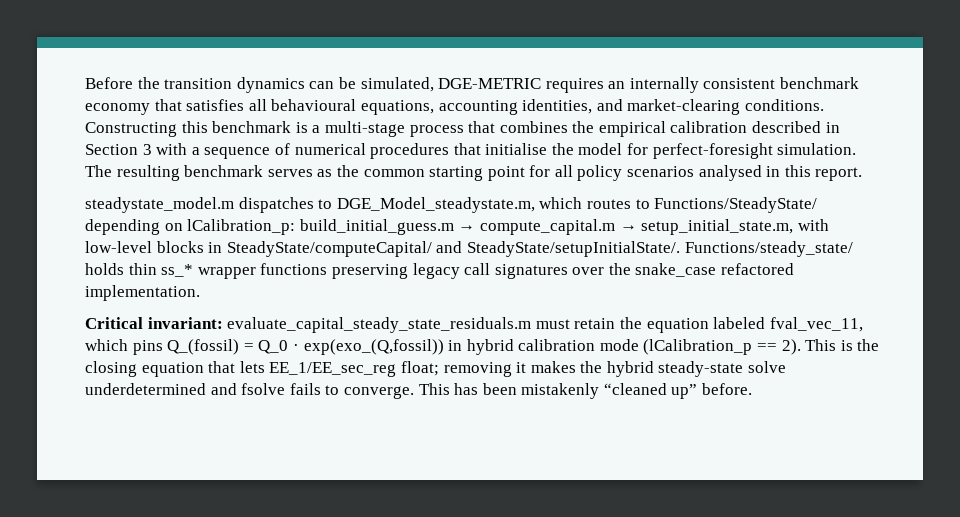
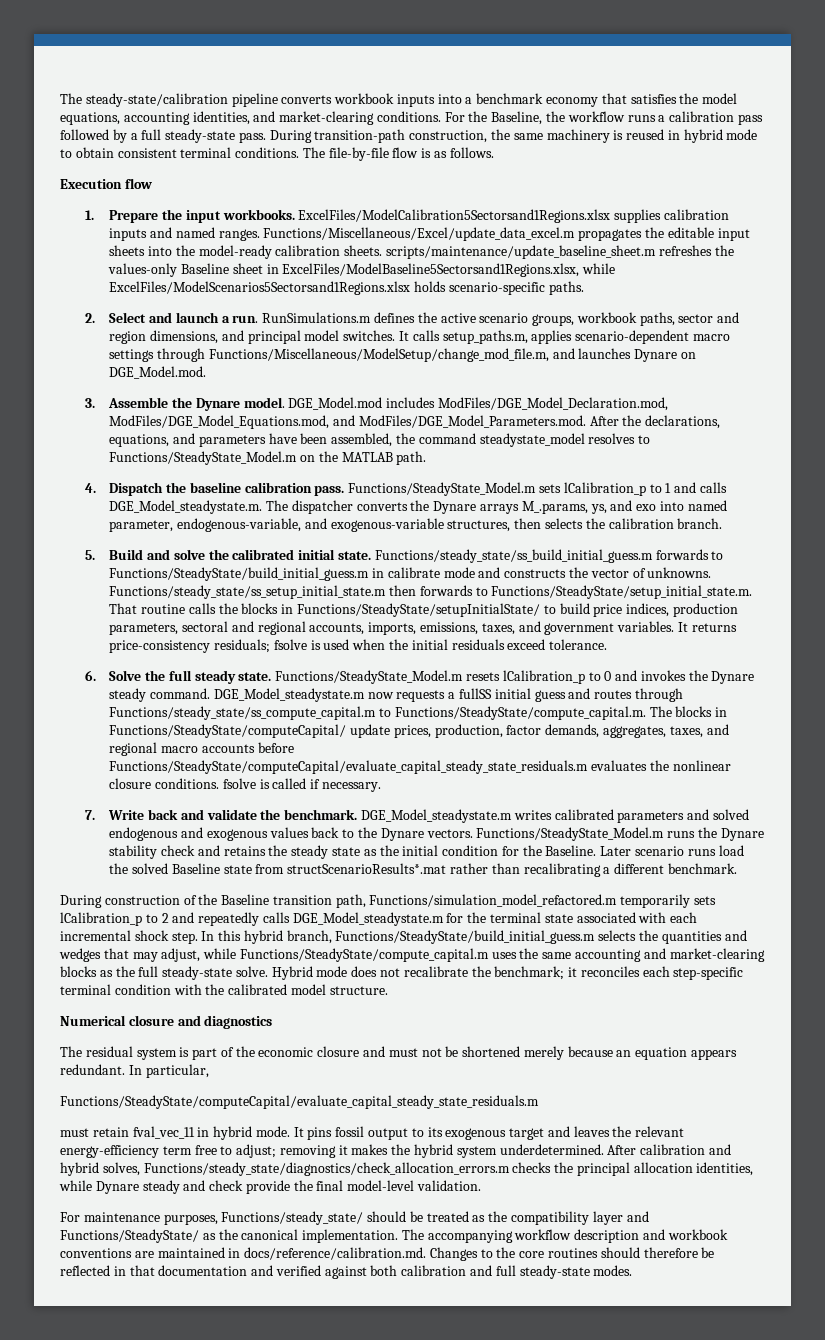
[85,77,776,93] Before the transition dynamics can be simulated, DGE-METRIC requires an internally consistent -> [60,93,473,107] The steady-state/calibration pipeline converts workbook inputs into a
[248,99,357,111] all behavioural -> [679,93,738,104] the model
[85,121,840,137] [85,143,857,159] [85,165,863,181] [85,197,818,213] [85,219,829,235] [85,241,853,257] [85,263,795,279] [85,285,200,301] [85,317,863,333] [85,339,880,355] [85,361,439,377] Constructing this benchmark is a multi-stage process that combines the empirical calibration described in Section 3 with a sequence of numerical procedures that initialise the model for perfect-foresight simulation. The resulting benchmark serves as the common starting point for all policy scenarios analysed in this report. // steadystate_model.m dispatches to DGE_Model_steadystate.m, which routes to Functions/SteadyState/ depending on lCalibration_p: build_initial_guess.m → compute_capital.m → setup_initial_state.m, with low-level blocks in SteadyState/computeCapital/ and SteadyState/setupInitialState/. Functions/steady_state/ holds thin ss_* wrapper functions preserving legacy call signatures over the snake_case refactored implementation. // Critical invariant: evaluate_capital_steady_state_residuals.m must retain the equation labeled fval_vec_11, which pins Q_(fossil) = Q_0 · exp(exo_(Q,fossil)) in hybrid calibration mode (lCalibration_p == 2). This is the closing equation that lets EE_1/EE_sec_reg float; -> [444,111,763,125] [60,129,758,143] [60,147,494,161] [60,178,152,189] [84,209,729,223] [109,227,750,241] [109,245,734,259] [108,263,616,277] [109,281,584,295] [84,312,740,326] [109,330,730,344] [109,348,696,362] [109,366,207,379] [84,397,668,411] [109,415,721,429] [109,433,651,447] [109,451,427,465] [84,482,727,496] [109,500,727,514] [109,518,723,532] [84,549,724,563] [109,567,712,581] [109,585,753,599] [109,603,738,617] [109,621,737,635] [109,639,608,653] [84,670,755,684] [109,688,683,702] [109,706,728,720] [109,724,729,738] [109,742,294,756] [109,760,731,774] [109,778,381,792] [84,809,749,823] [109,827,764,841] [109,845,744,859] [109,863,737,877] [60,894,717,908] [60,912,698,926] [60,930,747,944] [59,948,765,962] [60,966,744,980] [60,984,388,995] [60,1015,273,1029] [60,1046,738,1060] [60,1064,209,1078] [60,1095,539,1109] [60,1126,685,1140] [60,1144,277,1158] For the Baseline, the workflow runs a calibration pass followed by a full steady-state pass. During transition-path construction, the same machinery is reused in hybrid mode to obtain consistent terminal conditions. The file-by-file flow is as follows. // Execution flow // 1. Prepare the input workbooks. ExcelFiles/ModelCalibration5Sectorsand1Regions.xlsx supplies calibration inputs and named ranges. Functions/Miscellaneous/Excel/update_data_excel.m propagates the editable input sheets into the model-ready calibration sheets. scripts/maintenance/update_baseline_sheet.m refreshes the values-only Baseline sheet in ExcelFiles/ModelBaseline5Sectorsand1Regions.xlsx, while ExcelFiles/ModelScenarios5Sectorsand1Regions.xlsx holds scenario-specific paths. // 2. Select and launch a run. RunSimulations.m defines the active scenario groups, workbook paths, sector and region dimensions, and principal model switches. It calls setup_paths.m, applies scenario-dependent macro settings through Functions/Miscellaneous/ModelSetup/change_mod_file.m, and launches Dynare on DGE_Model.mod. // 3. Assemble the Dynare model. DGE_Model.mod includes ModFiles/DGE_Model_Declaration.mod, ModFiles/DGE_Model_Equations.mod, and ModFiles/DGE_Model_Parameters.mod. After the declarations, equations, and parameters have been assembled, the command steadystate_model resolves to Functions/SteadyState_Model.m on the MATLAB path. // 4. Dispatch the baseline calibration pass. Functions/SteadyState_Model.m sets lCalibration_p to 1 and calls DGE_Model_steadystate.m. The dispatcher converts the Dynare arrays M_.params, ys, and exo into named parameter, endogenous-variable, and exogenous-variable structures, then selects the calibration branch. // 5. Build and solve the calibrated initial state. Functions/steady_state/ss_build_initial_guess.m forwards to Functions/SteadyState/build_initial_guess.m in calibrate mode and constructs the vector of unknowns. Functions/steady_state/ss_setup_initial_state.m then forwards to Functions/SteadyState/setup_initial_state.m. That routine calls the blocks in Functions/SteadyState/setupInitialState/ to build price indices, production parameters, sectoral and regional accounts, imports, emissions, taxes, and government variables. It returns price-consistency residuals; fsolve is used when the initial residuals exceed tolerance. // 6. Solve the full steady state. Functions/SteadyState_Model.m resets lCalibration_p to 0 and invokes the Dynare steady command. DGE_Model_steadystate.m now requests a fullSS initial guess and routes through Functions/steady_state/ss_compute_capital.m to Functions/SteadyState/compute_capital.m. The blocks in Functions/SteadyState/computeCapital/ update prices, production, factor demands, aggregates, taxes, and regional macro accounts before Functions/SteadyState/computeCapital/evaluate_capital_steady_state_residuals.m evaluates the nonlinear closure conditions. fsolve is called if necessary. // 7. Write back and validate the benchmark. DGE_Model_steadystate.m writes calibrated parameters and solved endogenous and exogenous values back to the Dynare vectors. Functions/SteadyState_Model.m runs the Dynare stability check and retains the steady state as the initial condition for the Baseline. Later scenario runs load the solved Baseline state from structScenarioResults*.mat rather than recalibrating a different benchmark. // During construction of the Baseline transition path, Functions/simulation_model_refactored.m temporarily sets lCalibration_p to 2 and repeatedly calls DGE_Model_steadystate.m for the terminal state associated with each incremental shock step. In this hybrid branch, Functions/SteadyState/build_initial_guess.m selects the quantities and wedges that may adjust, while Functions/SteadyState/compute_capital.m uses the same accounting and market-clearing blocks as the full steady-state solve. Hybrid mode does not recalibrate the benchmark; it reconciles each step-specific terminal condition with the calibrated model structure. // Numerical closure and diagnostics // The residual system is part of the economic closure and must not be shortened merely because an equation appears redundant. In particular, // Functions/SteadyState/computeCapital/evaluate_capital_steady_state_residuals.m // must retain fval_vec_11 in hybrid mode. It pins fossil output to its exogenous target and leaves the relevant energy-efficiency term free to adjust;
[658,361,787,377] [85,383,753,399] steady-state solve underdetermined and fsolve fails to converge. This has been mistakenly “cleaned up” before. -> [456,1144,731,1158] [60,1162,754,1176] [59,1180,482,1194] [60,1211,649,1225] [60,1229,728,1243] [60,1247,715,1261] [60,1265,633,1279] system underdetermined. After calibration and hybrid solves, Functions/steady_state/diagnostics/check_allocation_errors.m checks the principal allocation identities, while Dynare steady and check provide the final model-level validation. // For maintenance purposes, Functions/steady_state/ should be treated as the compatibility layer and Functions/SteadyState/ as the canonical implementation. The accompanying workflow description and workbook conventions are maintained in docs/reference/calibration.md. Changes to the core routines should therefore be reflected in that documentation and verified against both calibration and full steady-state modes.

